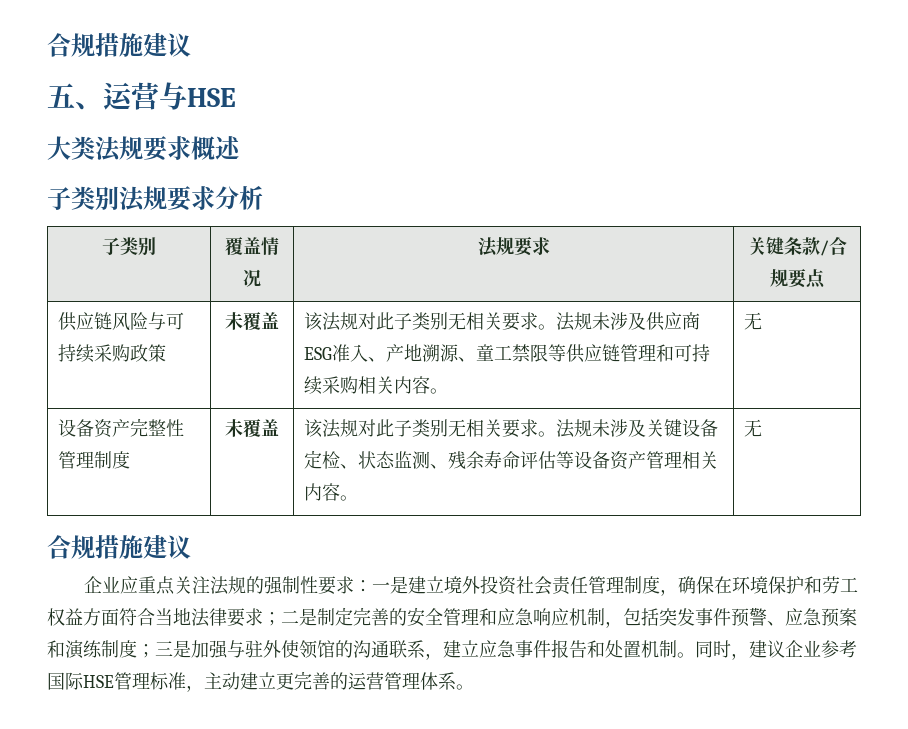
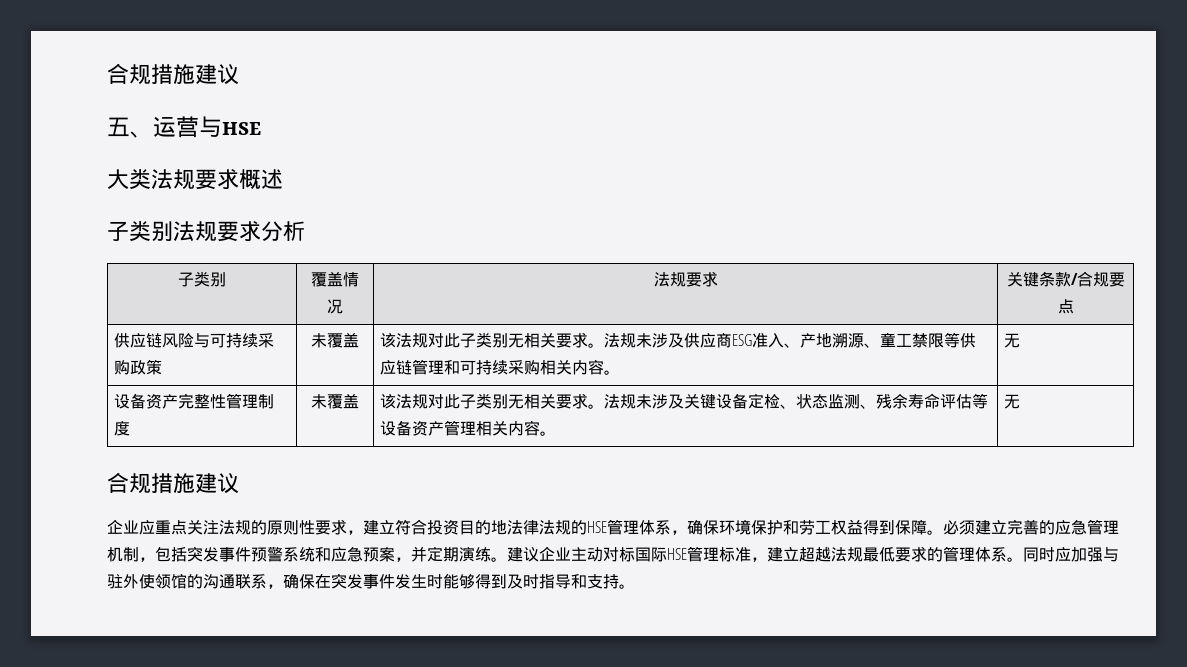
[263,576,732,596] 强制性要求：一是建立境外投资社会责任管理制度，确保在 -> [267,519,719,535] 原则性要求，建立符合投资目的地法律法规的HSE管理体系，确保
[83,607,569,627] 方面符合当地法律要求；二是制定完善的安全管理和应急响应 -> [863,519,1119,535] 得到保障。必须建立完善的应急管理
[767,621,785,626] 、 -> [283,547,331,562] 系统和
[47,640,191,659] 和演练制度；三是 -> [395,546,1071,562] ，并定期演练。建议企业主动对标国际HSE管理标准，建立超越法规最低要求的管理体系。同时应
[443,639,857,660] [47,671,456,692] 建立应急事件报告和处置机制。同时，建议企业参考国际HSE管理标准，主动建立更完善的运营管理体系 -> [283,573,619,589] 确保在突发事件发生时能够得到及时指导和支持

